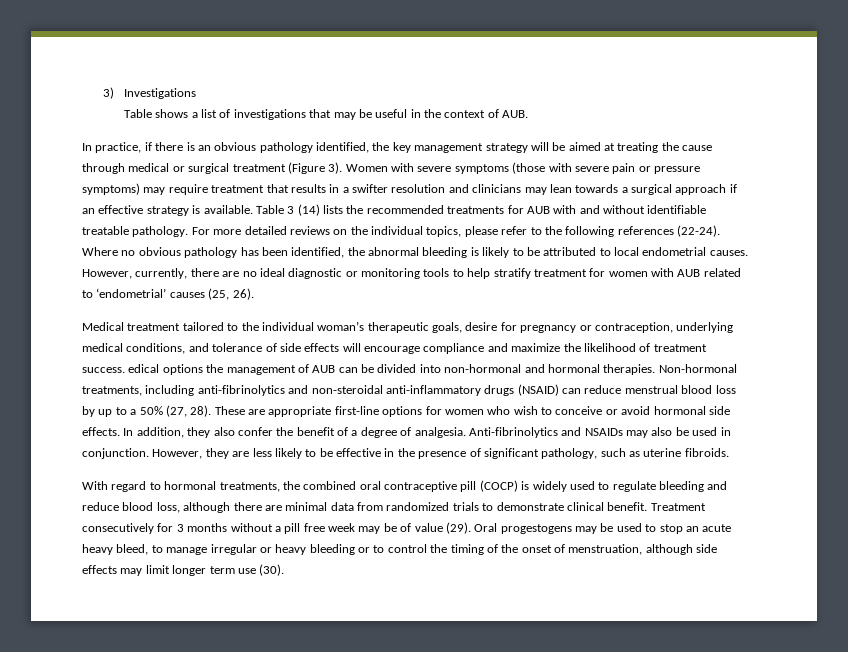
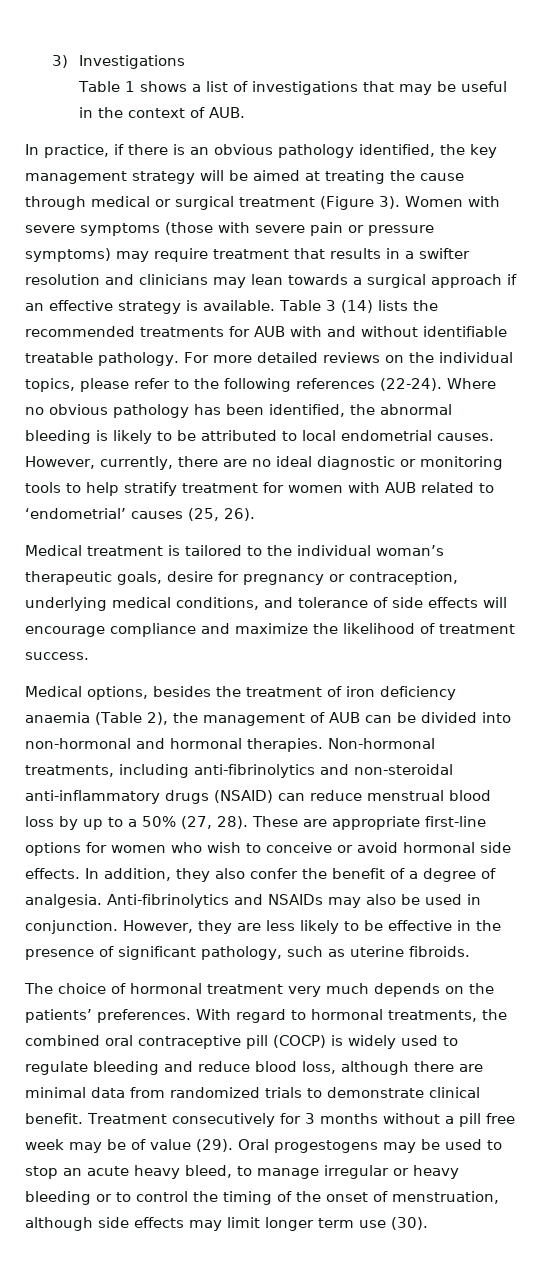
(152, 113) none -> [125,81,136,92] 1
(181, 327) none -> [168,545,180,556] is
[128,364,203,375] edical options -> [25,686,456,700] [25,712,168,725] // Medical options, besides the treatment of iron deficiency anaemia (Table 2),
(729, 452) none -> [24,983,494,997] [25,1009,191,1023] The choice of hormonal treatment very much depends on the patients’ preferences.

